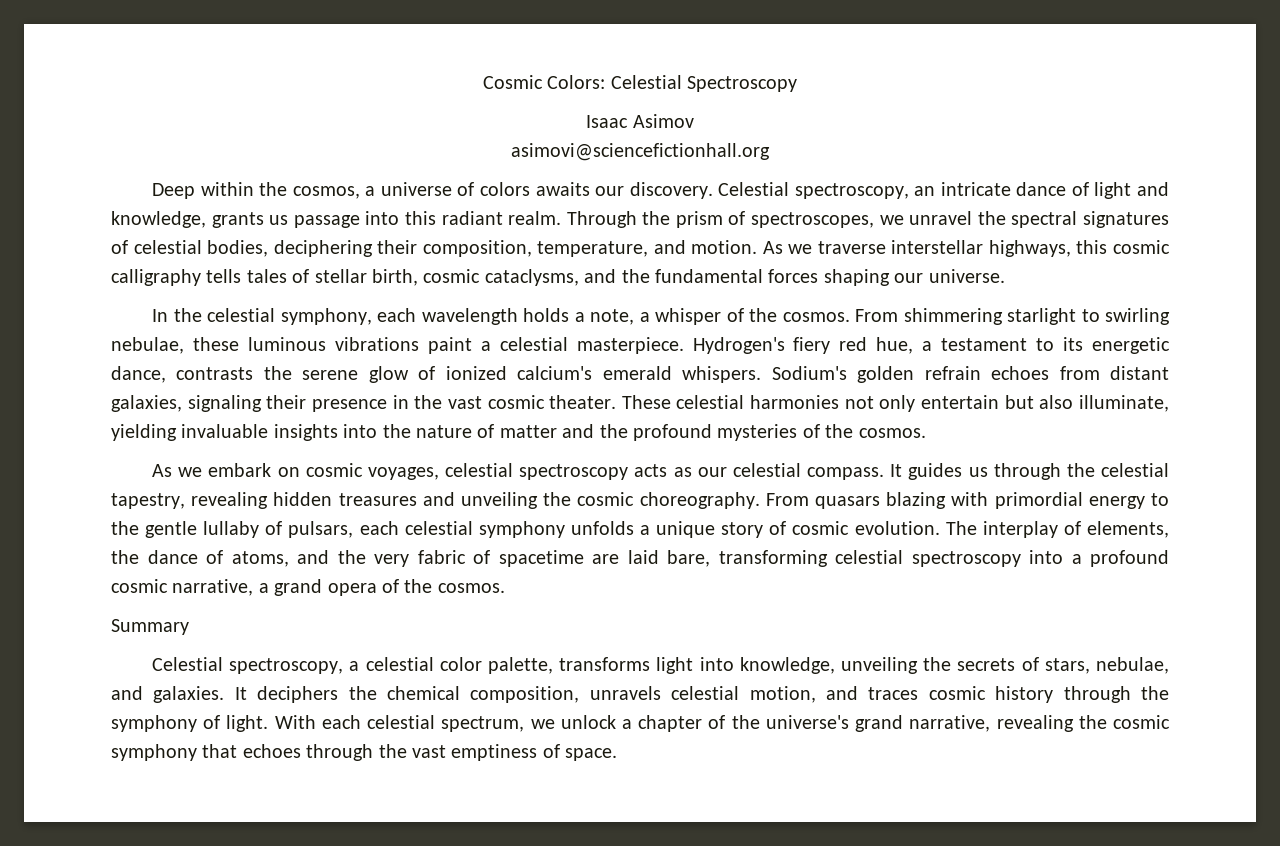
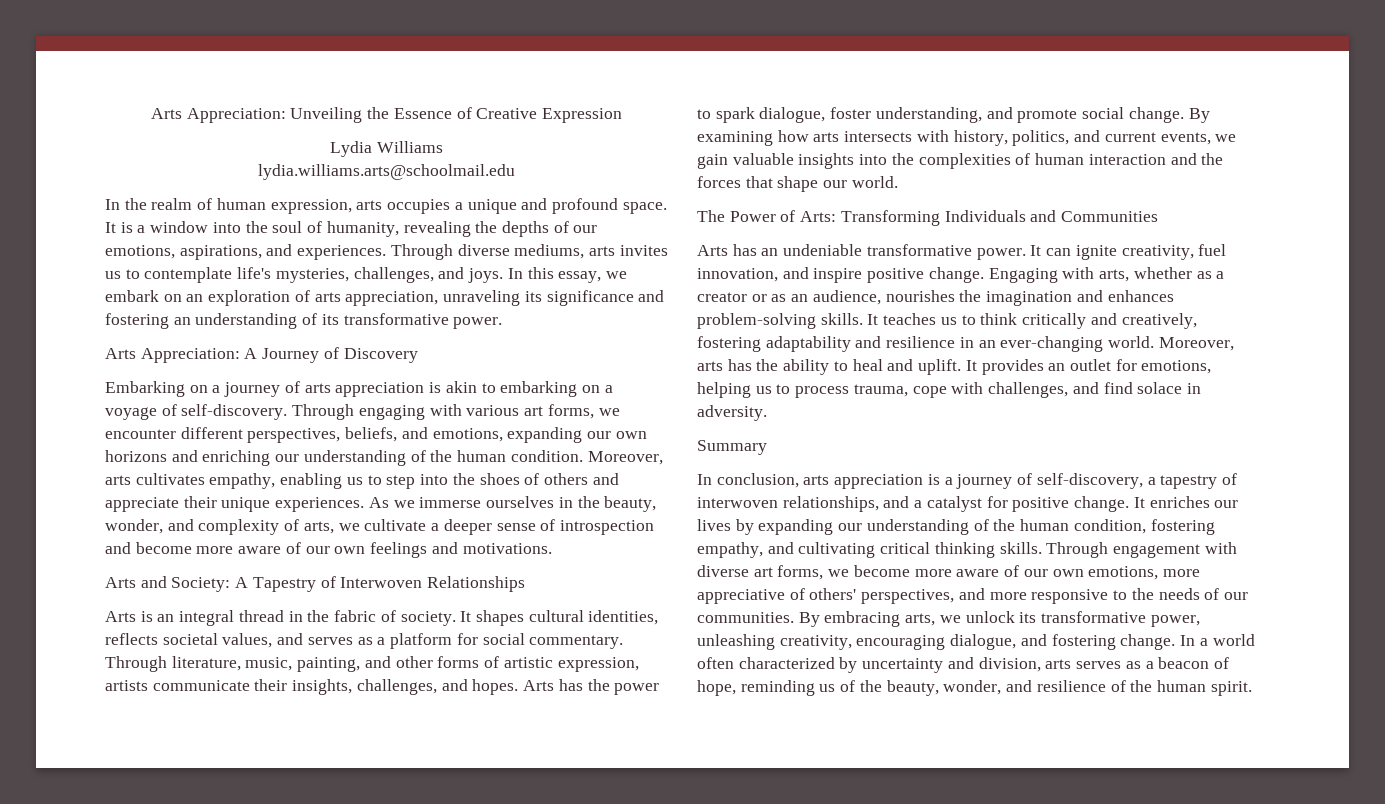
[482,75,798,92] [586,114,694,128] [511,143,770,161] [152,182,1169,199] [111,211,1170,228] [111,240,1170,257] [111,269,1005,286] [152,308,1170,325] [111,337,1170,354] [111,366,1169,383] [111,395,1169,412] [111,424,926,441] [152,463,1170,480] [111,492,1170,509] [111,521,1169,538] [111,550,1169,567] [111,579,505,596] [111,619,189,635] [152,657,1170,674] [111,686,1169,703] [111,715,1170,732] [111,744,618,761] Cosmic Colors: Celestial Spectroscopy // Isaac Asimov // asimovi@sciencefictionhall.org // Deep within the cosmos, a universe of colors awaits our discovery. Celestial spectroscopy, an intricate dance of light and knowledge, grants us passage into this radiant realm. Through the prism of spectroscopes, we unravel the spectral signatures of celestial bodies, deciphering their composition, temperature, and motion. As we traverse interstellar highways, this cosmic calligraphy tells tales of stellar birth, cosmic cataclysms, and the fundamental forces shaping our universe. // In the celestial symphony, each wavelength holds a note, a whisper of the cosmos. From shimmering starlight to swirling nebulae, these luminous vibrations paint a celestial masterpiece. Hydrogen's fiery red hue, a testament to its energetic dance, contrasts the serene glow of ionized calcium's emerald whispers. Sodium's golden refrain echoes from distant galaxies, signaling their presence in the vast cosmic theater. These celestial harmonies not only entertain but also illuminate, yielding invaluable insights into the nature of matter and the profound mysteries of the cosmos. // As we embark on cosmic voyages, celestial spectroscopy acts as our celestial compass. It guides us through the celestial tapestry, revealing hidden treasures and unveiling the cosmic choreography. From quasars blazing with primordial energy to the gentle lullaby of pulsars, each celestial symphony unfolds a unique story of cosmic evolution. The interplay of elements, the dance of atoms, and the very fabric of spacetime are laid bare, transforming celestial spectroscopy into a profound cosmic narrative, a grand opera of the cosmos. // Summary // Celestial spectroscopy, a celestial color palette, transforms light into knowledge, unveiling the secrets of stars, nebulae, and galaxies. It deciphers the chemical composition, unravels celestial motion, and traces cosmic history through the symphony of light. With each celestial spectrum, we unlock a chapter of the universe's grand narrative, revealing the cosmic symphony that echoes through the vast emptiness of space. -> [150,107,623,123] [330,141,443,157] [258,164,515,180] [105,198,667,214] [105,221,598,237] [105,244,668,260] [105,267,627,283] [105,290,665,306] [105,313,503,329] [105,347,418,363] [105,381,613,397] [105,404,620,420] [105,427,647,443] [105,450,663,466] [105,473,619,489] [105,496,657,512] [105,519,654,535] [105,542,552,558] [105,576,526,592] [105,610,659,626] [105,633,624,649] [105,656,639,672] [105,679,660,695] [697,107,1210,123] [697,130,1237,146] [697,153,1224,169] [697,176,898,192] [697,210,1159,226] [697,244,1227,260] [697,267,1225,283] [697,290,1174,306] [697,313,1197,329] [697,336,1234,352] [697,359,1212,375] [697,382,1201,398] [697,405,767,421] [697,440,767,455] [697,473,1237,489] [697,496,1239,512] [697,519,1215,535] [697,542,1237,558] [697,565,1200,580] [697,588,1248,604] [697,611,1200,627] [697,634,1255,650] [697,657,1229,673] [697,680,1252,696] Arts Appreciation: Unveiling the Essence of Creative Expression // Lydia Williams // lydia.williams.arts@schoolmail.edu // In the realm of human expression, arts occupies a unique and profound space. It is a window into the soul of humanity, revealing the depths of our emotions, aspirations, and experiences. Through diverse mediums, arts invites us to contemplate life's mysteries, challenges, and joys. In this essay, we embark on an exploration of arts appreciation, unraveling its significance and fostering an understanding of its transformative power. // Arts Appreciation: A Journey of Discovery // Embarking on a journey of arts appreciation is akin to embarking on a voyage of self-discovery. Through engaging with various art forms, we encounter different perspectives, beliefs, and emotions, expanding our own horizons and enriching our understanding of the human condition. Moreover, arts cultivates empathy, enabling us to step into the shoes of others and appreciate their unique experiences. As we immerse ourselves in the beauty, wonder, and complexity of arts, we cultivate a deeper sense of introspection and become more aware of our own feelings and motivations. // Arts and Society: A Tapestry of Interwoven Relationships // Arts is an integral thread in the fabric of society. It shapes cultural identities, reflects societal values, and serves as a platform for social commentary. Through literature, music, painting, and other forms of artistic expression, artists communicate their insights, challenges, and hopes. Arts has the power to spark dialogue, foster understanding, and promote social change. By examining how arts intersects with history, politics, and current events, we gain valuable insights into the complexities of human interaction and the forces that shape our world. // The Power of Arts: Transforming Individuals and Communities // Arts has an undeniable transformative power. It can ignite creativity, fuel innovation, and inspire positive change. Engaging with arts, whether as a creator or as an audience, nourishes the imagination and enhances problem-solving skills. It teaches us to think critically and creatively, fostering adaptability and resilience in an ever-changing world. Moreover, arts has the ability to heal and uplift. It provides an outlet for emotions, helping us to process trauma, cope with challenges, and find solace in adversity. // Summary // In conclusion, arts appreciation is a journey of self-discovery, a tapestry of interwoven relationships, and a catalyst for positive change. It enriches our lives by expanding our understanding of the human condition, fostering empathy, and cultivating critical thinking skills. Through engagement with diverse art forms, we become more aware of our own emotions, more appreciative of others' perspectives, and more responsive to the needs of our communities. By embracing arts, we unlock its transformative power, unleashing creativity, encouraging dialogue, and fostering change. In a world often characterized by uncertainty and division, arts serves as a beacon of hope, reminding us of the beauty, wonder, and resilience of the human spirit.

